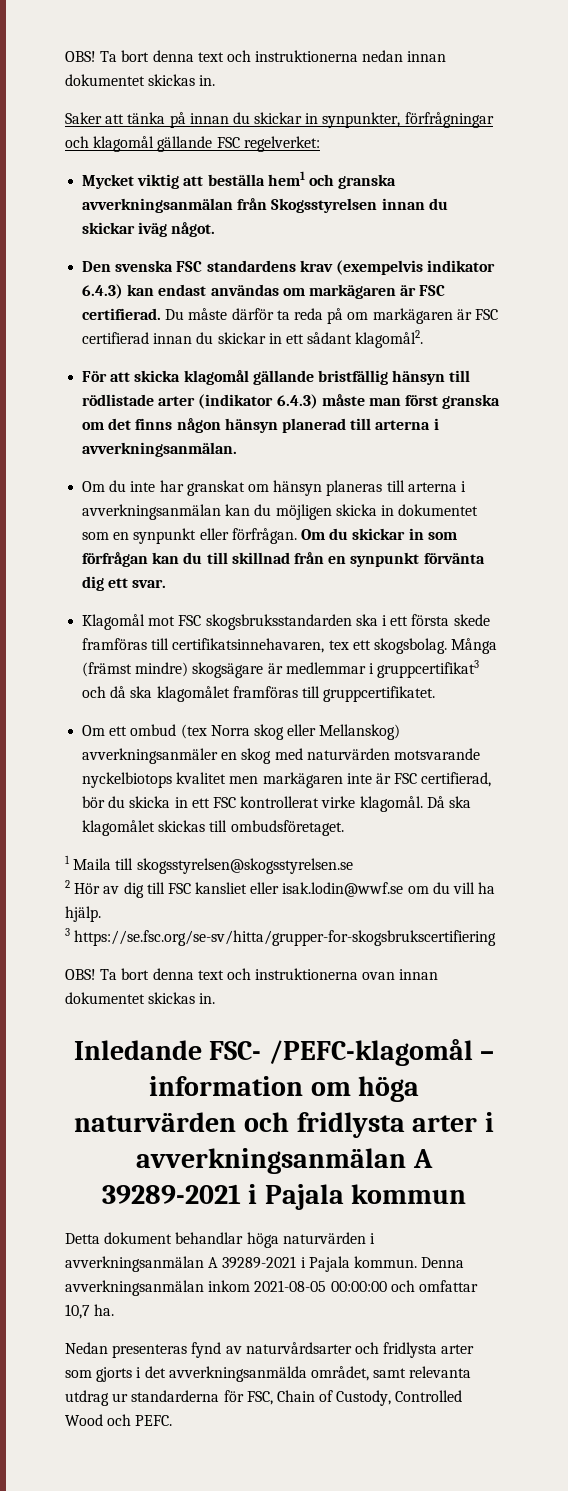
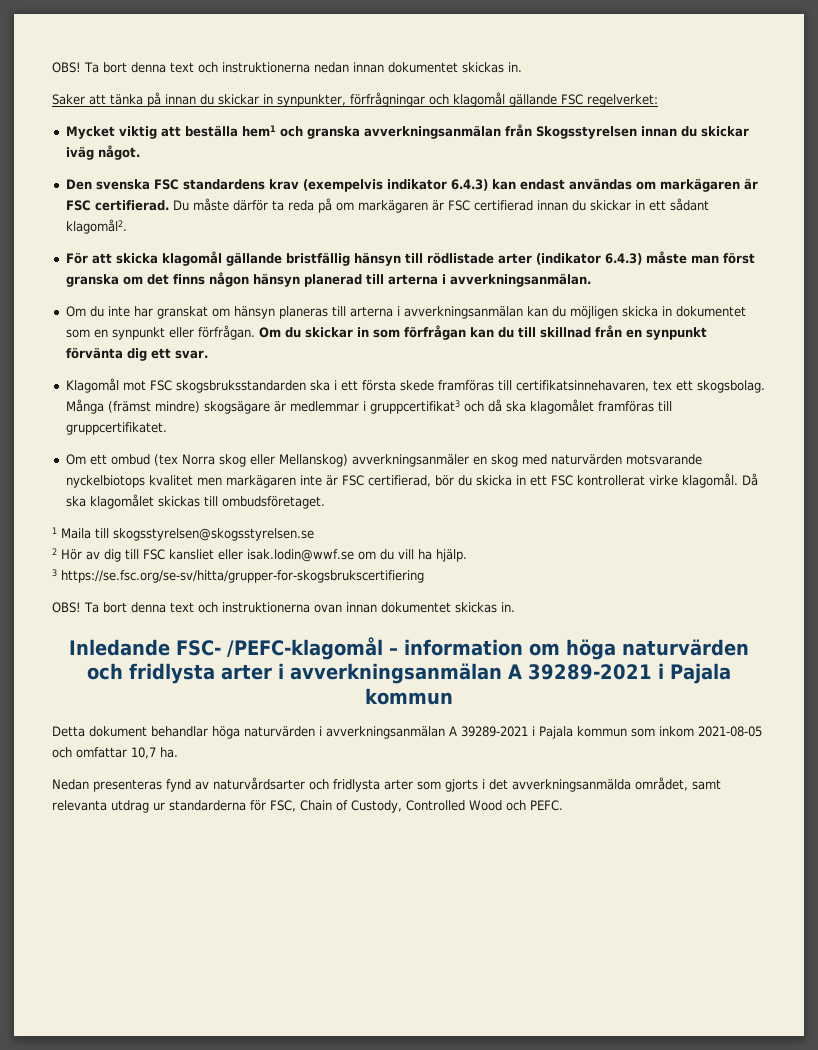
[353,1256,465,1268] [65,1280,204,1296] kommun. Denna avverkningsanmälan -> [577,726,655,737] kommun som
[330,1281,387,1292] 00:00:00 -> (762, 731) none

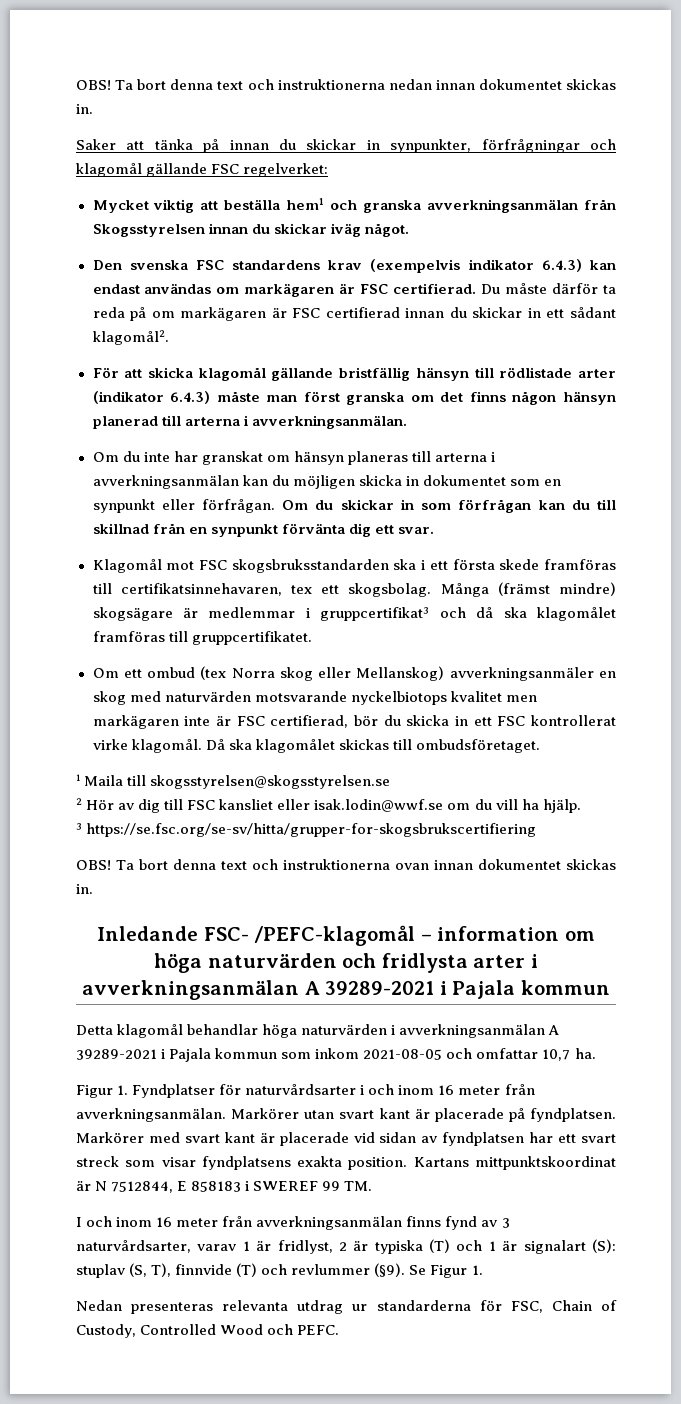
[89,726,147,737] dokument -> [117,1024,184,1038] klagomål
[52,777,721,792] Nedan presenteras fynd av naturvårdsarter och fridlysta arter som gjorts i det avverkningsanmälda området, samt -> [76,1084,535,1098] [76,1108,616,1122] [76,1132,617,1146] [76,1156,616,1170] [76,1180,373,1193] [76,1216,510,1230] [76,1239,616,1254] [76,1263,483,1278] [76,1300,214,1314] Figur 1. Fyndplatser för naturvårdsarter i och inom 16 meter från avverkningsanmälan. Markörer utan svart kant är placerade på fyndplatsen. Markörer med svart kant är placerade vid sidan av fyndplatsen har ett svart streck som visar fyndplatsens exakta position. Kartans mittpunktskoordinat är N 7512844, E 858183 i SWEREF 99 TM. // I och inom 16 meter från avverkningsanmälan finns fynd av 3 naturvårdsarter, varav 1 är fridlyst, 2 är typiska (T) och 1 är signalart (S): stuplav (S, T), finnvide (T) och revlummer (§9). Se Figur 1. // Nedan presenteras

